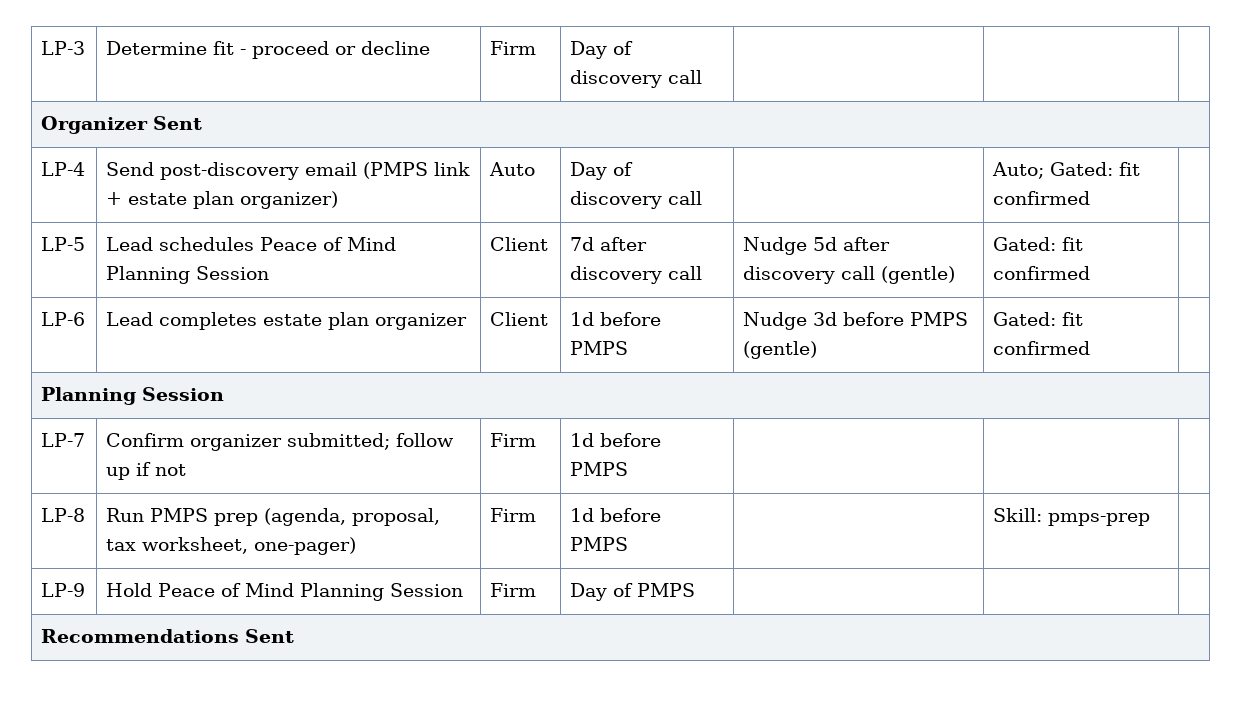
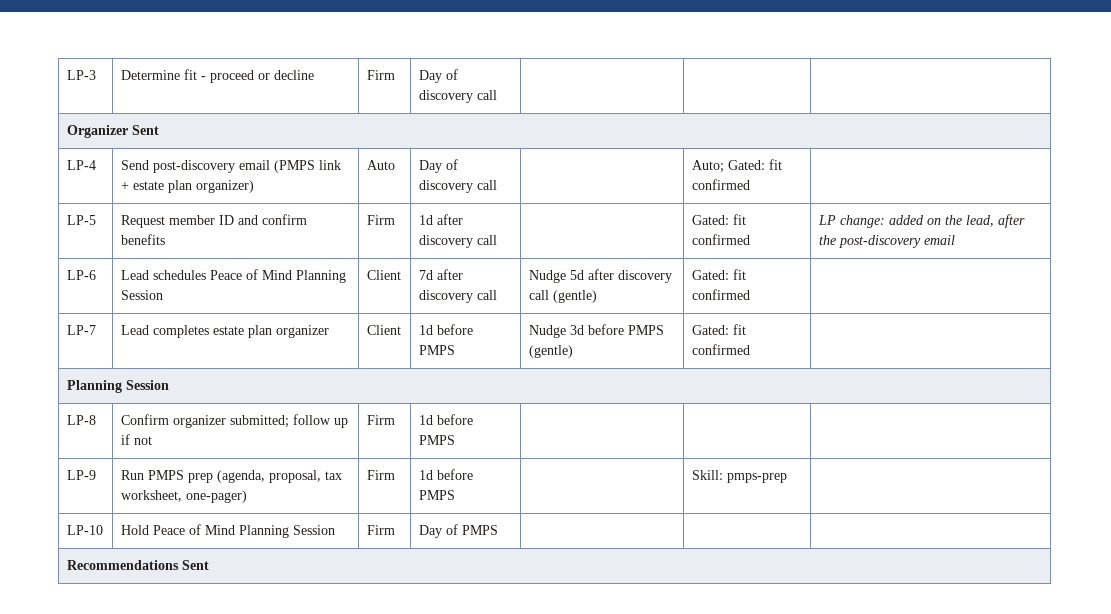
(86, 244) none -> [120,214,307,228] [120,234,165,245] [366,215,395,225] [418,214,463,225] [418,235,497,248] [691,214,746,225] [691,234,750,245] [817,214,1025,228] [818,235,955,248] [66,270,96,280] | Request member ID and confirm benefits | Firm | 1d after discovery call | | Gated: fit confirmed | LP change: added on the lead, after the post-discovery email // LP-6
[41,312,86,326] LP-6 -> [66,325,96,335] LP-7
[41,433,86,447] LP-7 -> [66,415,96,425] LP-8
[41,508,86,522] LP-8 -> [66,470,96,480] LP-9
[41,583,86,597] LP-9 -> [66,525,103,535] LP-10

